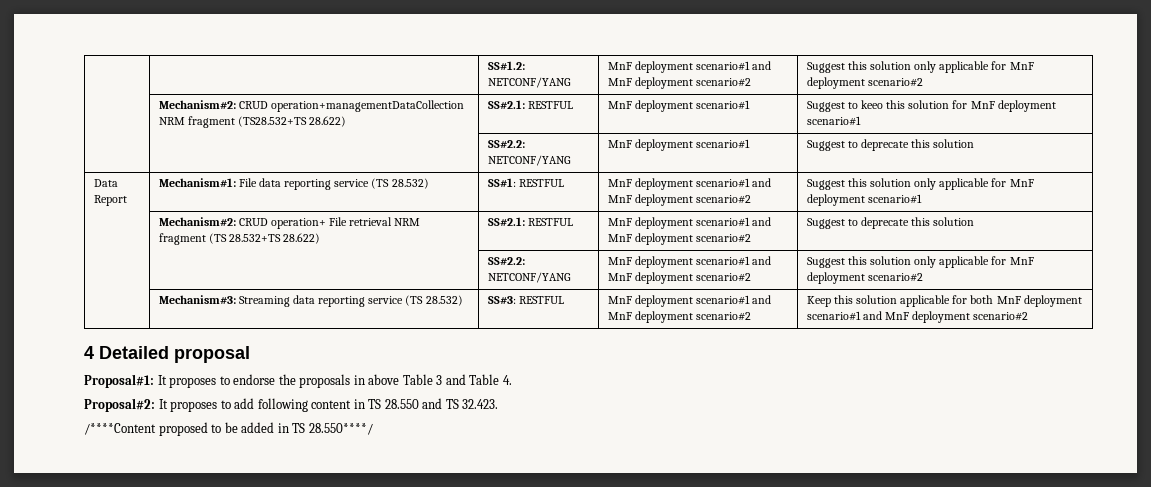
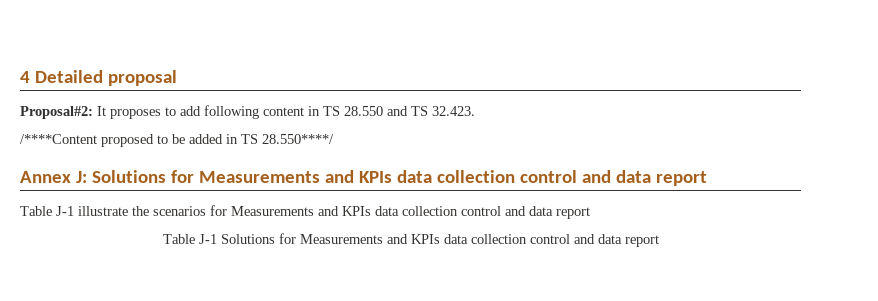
[487,61,525,70] [487,77,571,88] [607,61,772,73] [607,77,752,89] [806,61,1034,73] [806,77,923,89] [158,100,465,112] [158,116,347,128] [487,100,573,109] [607,100,751,112] [806,100,1056,112] [806,116,861,126] [487,140,525,148] [487,155,571,166] [607,139,751,151] [806,139,975,151] [93,179,118,187] [93,195,127,206] [158,178,429,190] [487,178,564,187] [607,178,772,190] [607,194,752,206] [806,178,1034,190] [806,194,922,206] [158,217,421,229] [158,233,321,245] [487,217,573,226] [607,217,772,229] [607,233,752,245] [806,217,975,229] [487,257,525,265] [487,272,571,283] [607,256,772,268] [607,272,752,284] [806,256,1034,268] [806,272,923,284] [158,295,463,307] [487,296,564,304] [607,295,772,307] [607,311,752,323] [806,295,1082,307] [806,311,1029,323] [84,346,250,363] [84,374,512,388] | | SS#1.2: NETCONF/YANG | MnF deployment scenario#1 and MnF deployment scenario#2 | Suggest this solution only applicable for MnF deployment scenario#2 // | Mechanism#2: CRUD operation+managementDataCollection NRM fragment (TS28.532+TS 28.622) | SS#2.1: RESTFUL | MnF deployment scenario#1 | Suggest to keeo this solution for MnF deployment scenario#1 // | | SS#2.2: NETCONF/YANG | MnF deployment scenario#1 | Suggest to deprecate this solution // Data Report | Mechanism#1: File data reporting service (TS 28.532) | SS#1: RESTFUL | MnF deployment scenario#1 and MnF deployment scenario#2 | Suggest this solution only applicable for MnF deployment scenario#1 // | Mechanism#2: CRUD operation+ File retrieval NRM fragment (TS 28.532+TS 28.622) | SS#2.1: RESTFUL | MnF deployment scenario#1 and MnF deployment scenario#2 | Suggest to deprecate this solution // | | SS#2.2: NETCONF/YANG | MnF deployment scenario#1 and MnF deployment scenario#2 | Suggest this solution only applicable for MnF deployment scenario#2 // | Mechanism#3: Streaming data reporting service (TS 28.532) | SS#3: RESTFUL | MnF deployment scenario#1 and MnF deployment scenario#2 | Keep this solution applicable for both MnF deployment scenario#1 and MnF deployment scenario#2 // 4 Detailed proposal // Proposal#1: It proposes to endorse the proposals in above Table 3 and Table 4. -> [20,70,177,86] 4 Detailed proposal
(373, 429) none -> [20,170,707,186] [20,205,590,219] [162,233,659,247] // Annex J: Solutions for Measurements and KPIs data collection control and data report // Table J-1 illustrate the scenarios for Measurements and KPIs data collection control and data report // Table J-1 Solutions for Measurements and KPIs data collection control and data report

